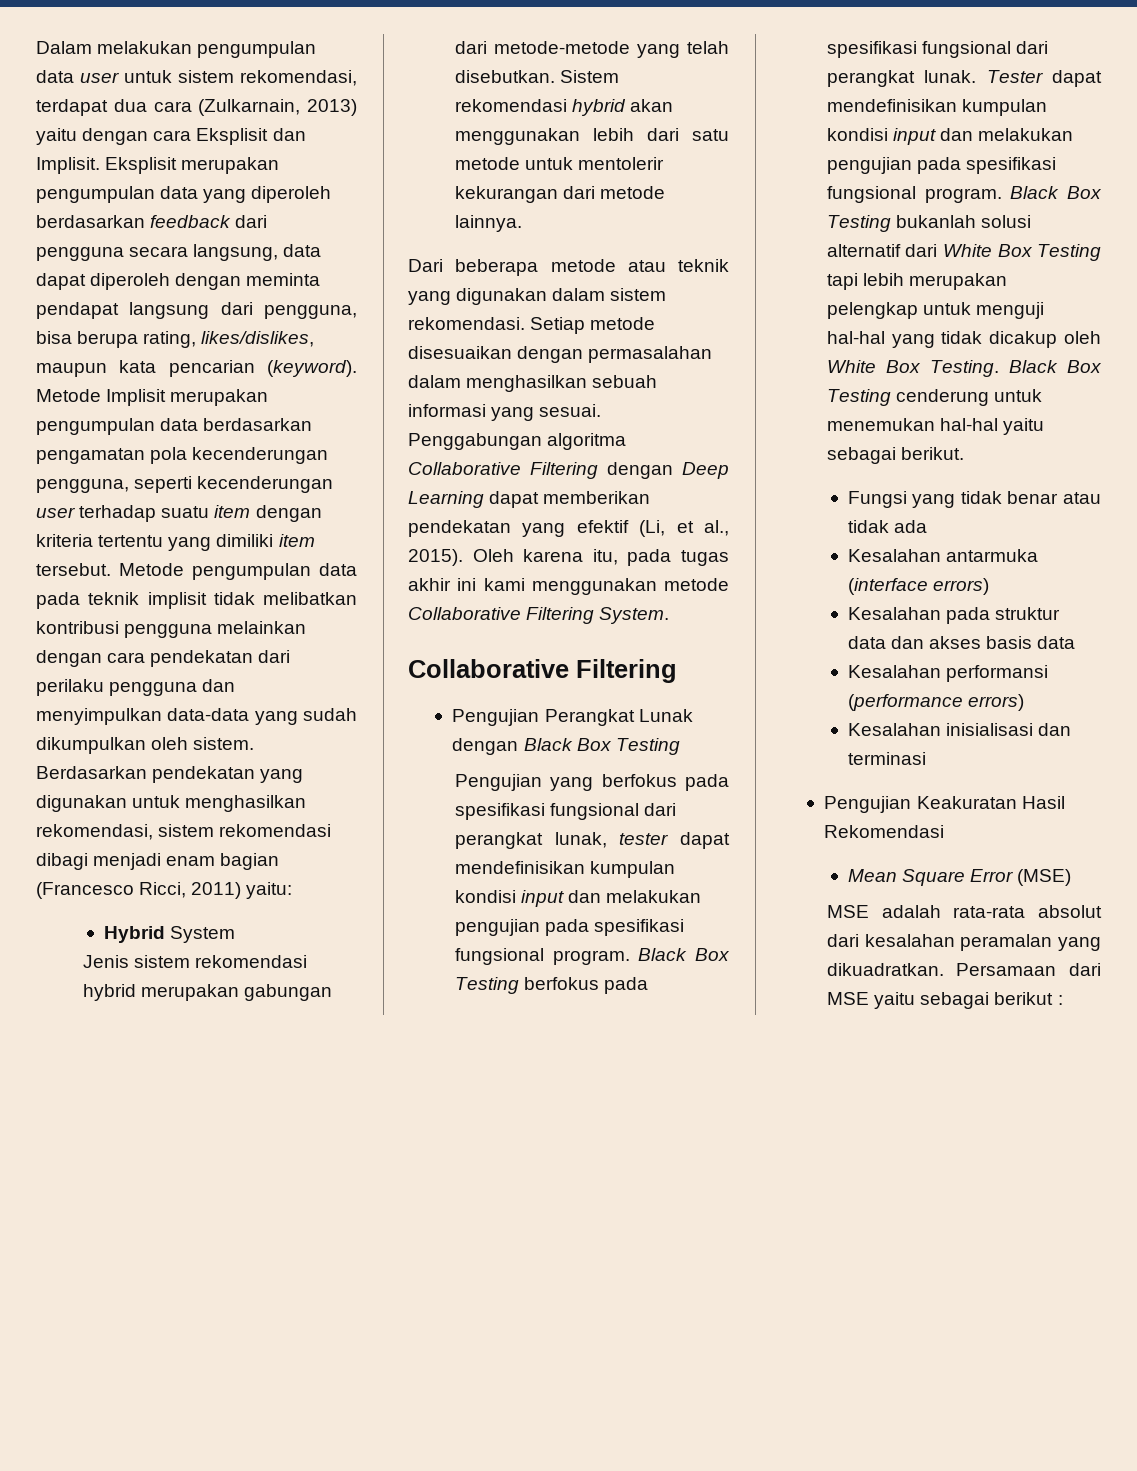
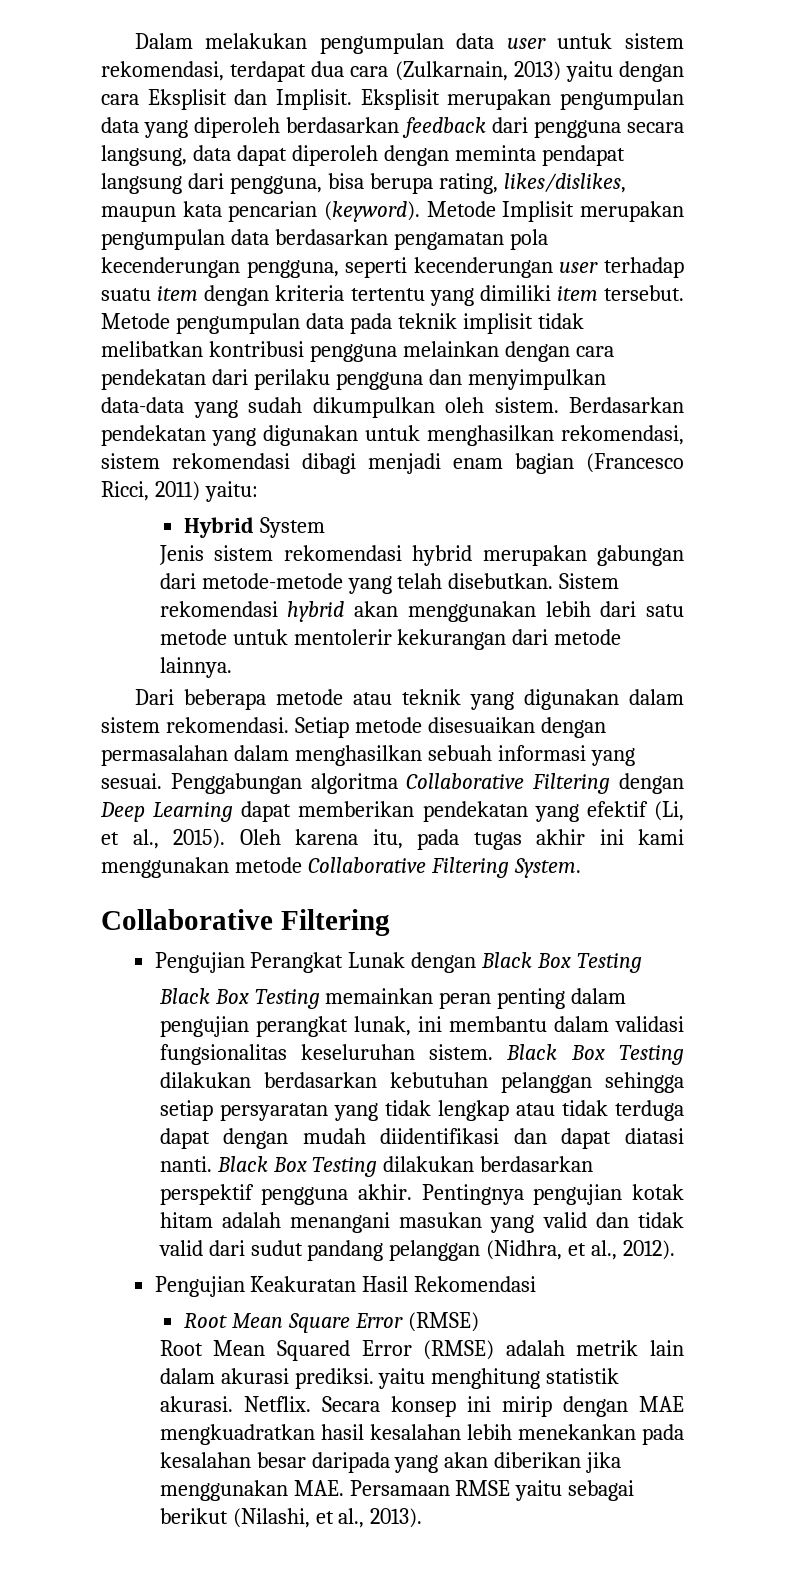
[454,774,729,791] [454,803,677,820] [454,832,730,849] [454,861,676,878] [454,890,702,907] [454,919,685,936] [454,948,730,965] [454,977,649,994] [826,41,1049,58] [826,70,1102,87] [826,99,1048,116] [826,128,1074,145] [826,157,1057,174] [826,186,1102,203] [826,215,1032,232] [826,244,1101,261] [826,273,1008,290] [826,302,1045,319] [826,331,1101,348] [826,360,1102,377] [826,389,1043,406] [826,418,1045,435] [826,447,965,464] [847,491,1101,508] [847,520,928,533] [847,549,1039,562] [847,578,990,595] [847,607,1061,624] [847,636,1076,649] [847,665,1049,682] [847,694,1025,711] [847,723,1072,736] [847,752,926,765] Pengujian yang berfokus pada spesifikasi fungsional dari perangkat lunak, tester dapat mendefinisikan kumpulan kondisi input dan melakukan pengujian pada spesifikasi fungsional program. Black Box Testing berfokus pada spesifikasi fungsional dari perangkat lunak. Tester dapat mendefinisikan kumpulan kondisi input dan melakukan pengujian pada spesifikasi fungsional program. Black Box Testing bukanlah solusi alternatif dari White Box Testing tapi lebih merupakan pelengkap untuk menguji hal-hal yang tidak dicakup oleh White Box Testing. Black Box Testing cenderung untuk menemukan hal-hal yaitu sebagai berikut. // Fungsi yang tidak benar atau tidak ada // Kesalahan antarmuka (interface errors) // Kesalahan pada struktur data dan akses basis data // Kesalahan performansi (performance errors) // Kesalahan inisialisasi dan terminasi -> [158,988,627,1009] [159,1016,684,1037] [159,1044,684,1065] [159,1072,684,1093] [159,1100,684,1121] [159,1128,684,1149] [159,1156,594,1177] [159,1184,684,1205] [159,1212,684,1233] [158,1240,676,1261] Black Box Testing memainkan peran penting dalam pengujian perangkat lunak, ini membantu dalam validasi fungsionalitas keseluruhan sistem. Black Box Testing dilakukan berdasarkan kebutuhan pelanggan sehingga setiap persyaratan yang tidak lengkap atau tidak terduga dapat dengan mudah diidentifikasi dan dapat diatasi nanti. Black Box Testing dilakukan berdasarkan perspektif pengguna akhir. Pentingnya pengujian kotak hitam adalah menangani masukan yang valid dan tidak valid dari sudut pandang pelanggan (Nidhra, et al., 2012).
(945, 831) none -> [183,1313,227,1328] Root
[1017,869,1072,886] [826,905,1102,918] [826,934,1101,951] [826,963,1101,976] [826,992,1063,1009] (MSE) // MSE adalah rata-rata absolut dari kesalahan peramalan yang dikuadratkan. Persamaan dari MSE yaitu sebagai berikut : -> [407,1312,479,1332] [159,1340,684,1361] [159,1368,620,1389] [159,1396,685,1417] [159,1424,684,1445] [159,1452,622,1473] [159,1480,635,1501] [159,1508,423,1528] (RMSE) // Root Mean Squared Error (RMSE) adalah metrik lain dalam akurasi prediksi. yaitu menghitung statistik akurasi. Netflix. Secara konsep ini mirip dengan MAE mengkuadratkan hasil kesalahan lebih menekankan pada kesalahan besar daripada yang akan diberikan jika menggunakan MAE. Persamaan RMSE yaitu sebagai berikut (Nilashi, et al., 2013).

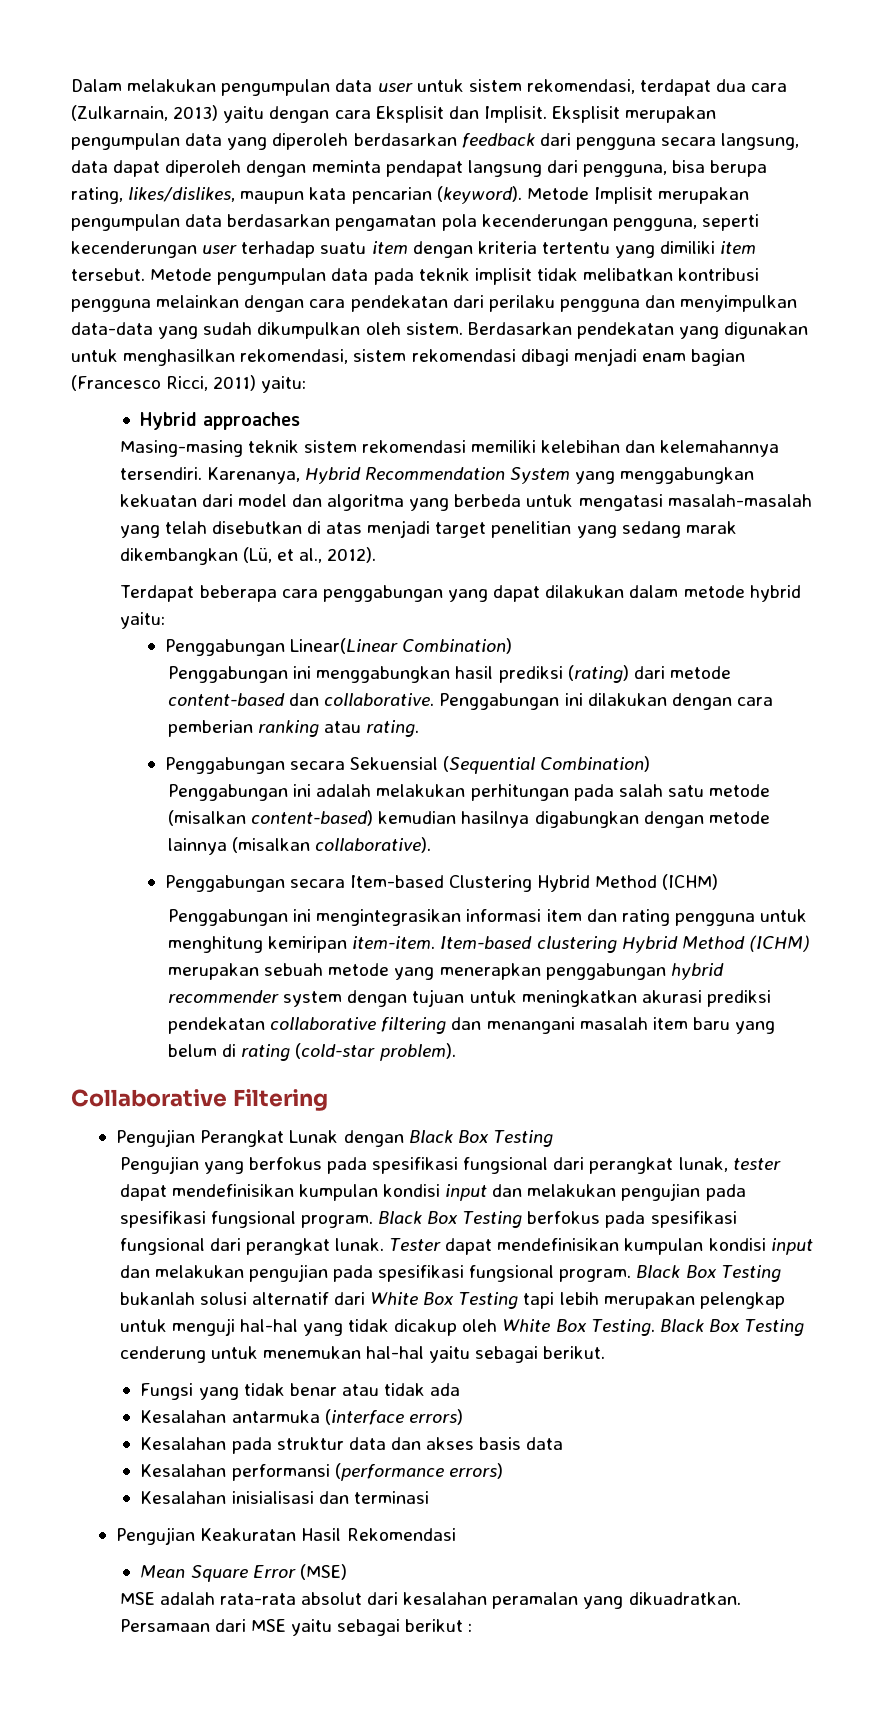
[259,517,325,538] [158,545,684,566] [159,573,620,594] [159,601,684,622] [159,629,622,650] [159,657,232,678] [134,689,685,710] [101,717,606,738] [101,745,635,766] [101,773,684,794] [100,801,685,822] [101,829,684,850] [101,857,581,878] System // Jenis sistem rekomendasi hybrid merupakan gabungan dari metode-metode yang telah disebutkan. Sistem rekomendasi hybrid akan menggunakan lebih dari satu metode untuk mentolerir kekurangan dari metode lainnya. // Dari beberapa metode atau teknik yang digunakan dalam sistem rekomendasi. Setiap metode disesuaikan dengan permasalahan dalam menghasilkan sebuah informasi yang sesuai. Penggabungan algoritma Collaborative Filtering dengan Deep Learning dapat memberikan pendekatan yang efektif (Li, et al., 2015). Oleh karena itu, pada tugas akhir ini kami menggunakan metode Collaborative Filtering System. -> [202,412,300,430] [119,440,780,457] [119,467,755,484] [119,494,812,511] [119,520,737,538] [119,547,377,565] [119,585,801,602] [119,612,165,629] [164,638,512,656] [168,665,731,683] [168,693,773,710] [168,720,420,737] [164,756,651,774] [168,784,771,801] [168,810,770,828] [168,837,432,855] [164,874,719,892] [168,909,808,926] [168,935,810,953] [168,963,724,980] [168,989,771,1007] [168,1017,776,1034] [168,1043,456,1061] approaches // Masing-masing teknik sistem rekomendasi memiliki kelebihan dan kelemahannya tersendiri. Karenanya, Hybrid Recommendation System yang menggabungkan kekuatan dari model dan algoritma yang berbeda untuk mengatasi masalah-masalah yang telah disebutkan di atas menjadi target penelitian yang sedang marak dikembangkan (Lü, et al., 2012). // Terdapat beberapa cara penggabungan yang dapat dilakukan dalam metode hybrid yaitu: // Penggabungan Linear(Linear Combination) // Penggabungan ini menggabungkan hasil prediksi (rating) dari metode content-based dan collaborative. Penggabungan ini dilakukan dengan cara pemberian ranking atau rating. // Penggabungan secara Sekuensial (Sequential Combination) // Penggabungan ini adalah melakukan perhitungan pada salah satu metode (misalkan content-based) kemudian hasilnya digabungkan dengan metode lainnya (misalkan collaborative). // Penggabungan secara Item-based Clustering Hybrid Method (ICHM) // Penggabungan ini mengintegrasikan informasi item dan rating pengguna untuk menghitung kemiripan item-item. Item-based clustering Hybrid Method (ICHM) merupakan sebuah metode yang menerapkan penggabungan hybrid recommender system dengan tujuan untuk meningkatkan akurasi prediksi pendekatan collaborative filtering dan menangani masalah item baru yang belum di rating (cold-star problem).
[158,988,627,1009] [159,1016,684,1037] [159,1044,684,1065] [159,1072,684,1093] [159,1100,684,1121] [159,1128,684,1149] [159,1156,594,1177] [159,1184,684,1205] [159,1212,684,1233] [158,1240,676,1261] Black Box Testing memainkan peran penting dalam pengujian perangkat lunak, ini membantu dalam validasi fungsionalitas keseluruhan sistem. Black Box Testing dilakukan berdasarkan kebutuhan pelanggan sehingga setiap persyaratan yang tidak lengkap atau tidak terduga dapat dengan mudah diidentifikasi dan dapat diatasi nanti. Black Box Testing dilakukan berdasarkan perspektif pengguna akhir. Pentingnya pengujian kotak hitam adalah menangani masukan yang valid dan tidak valid dari sudut pandang pelanggan (Nidhra, et al., 2012). -> [119,1156,781,1174] [119,1183,746,1201] [119,1211,737,1228] [119,1238,813,1255] [119,1264,781,1282] [119,1292,785,1309] [119,1318,805,1336] [119,1346,606,1363] [140,1383,461,1400] [140,1409,463,1425] [140,1437,564,1454] [140,1463,503,1481] [140,1491,429,1504] Pengujian yang berfokus pada spesifikasi fungsional dari perangkat lunak, tester dapat mendefinisikan kumpulan kondisi input dan melakukan pengujian pada spesifikasi fungsional program. Black Box Testing berfokus pada spesifikasi fungsional dari perangkat lunak. Tester dapat mendefinisikan kumpulan kondisi input dan melakukan pengujian pada spesifikasi fungsional program. Black Box Testing bukanlah solusi alternatif dari White Box Testing tapi lebih merupakan pelengkap untuk menguji hal-hal yang tidak dicakup oleh White Box Testing. Black Box Testing cenderung untuk menemukan hal-hal yaitu sebagai berikut. // Fungsi yang tidak benar atau tidak ada // Kesalahan antarmuka (interface errors) // Kesalahan pada struktur data dan akses basis data // Kesalahan performansi (performance errors) // Kesalahan inisialisasi dan terminasi
[183,1313,227,1328] Root -> (456, 1534) none
[407,1312,479,1332] [159,1340,684,1361] [159,1368,620,1389] [159,1396,685,1417] [159,1424,684,1445] [159,1452,622,1473] [159,1480,635,1501] [159,1508,423,1528] (RMSE) // Root Mean Squared Error (RMSE) adalah metrik lain dalam akurasi prediksi. yaitu menghitung statistik akurasi. Netflix. Secara konsep ini mirip dengan MAE mengkuadratkan hasil kesalahan lebih menekankan pada kesalahan besar daripada yang akan diberikan jika menggunakan MAE. Persamaan RMSE yaitu sebagai berikut (Nilashi, et al., 2013). -> [299,1564,347,1580] [119,1592,741,1609] [119,1619,473,1636] (MSE) // MSE adalah rata-rata absolut dari kesalahan peramalan yang dikuadratkan. Persamaan dari MSE yaitu sebagai berikut :

